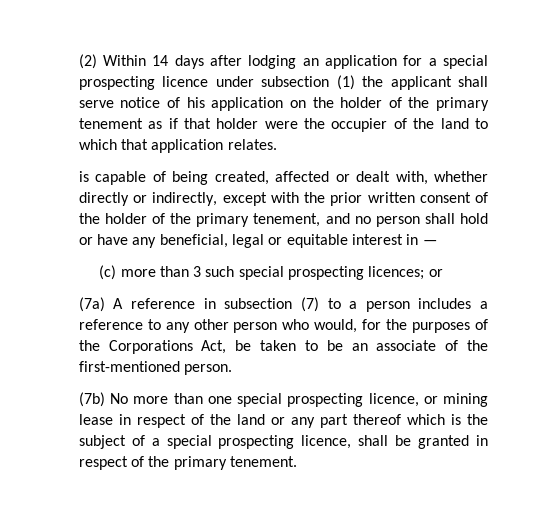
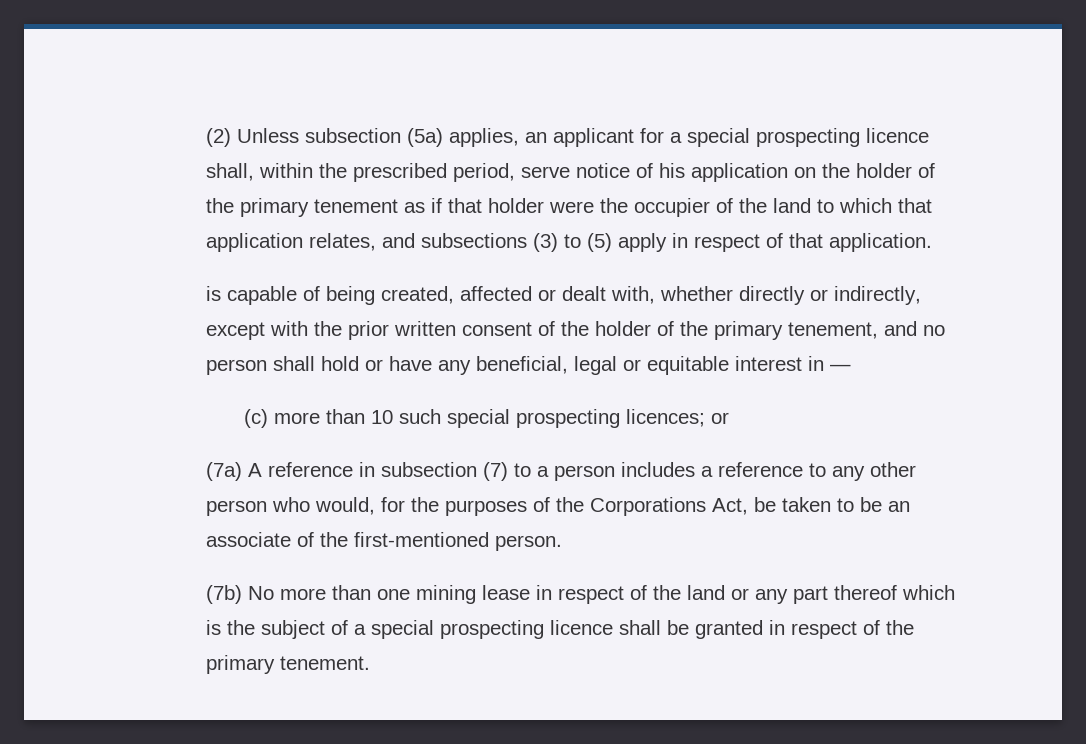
[103,55,398,69] Within 14 days after lodging an application -> [236,128,634,147] Unless subsection (5a) applies, an applicant
[215,75,489,90] under subsection (1) the applicant shall -> [205,163,515,182] shall, within the prescribed period,
[227,139,277,150] relates. -> [308,233,932,252] relates, and subsections (3) to (5) apply in respect of that application.
[193,266,202,277] 3 -> [371,410,394,424] 10
[237,393,438,407] special prospecting licence, or -> (410, 594) none
[301,435,352,449] licence, -> [549,620,613,635] licence

